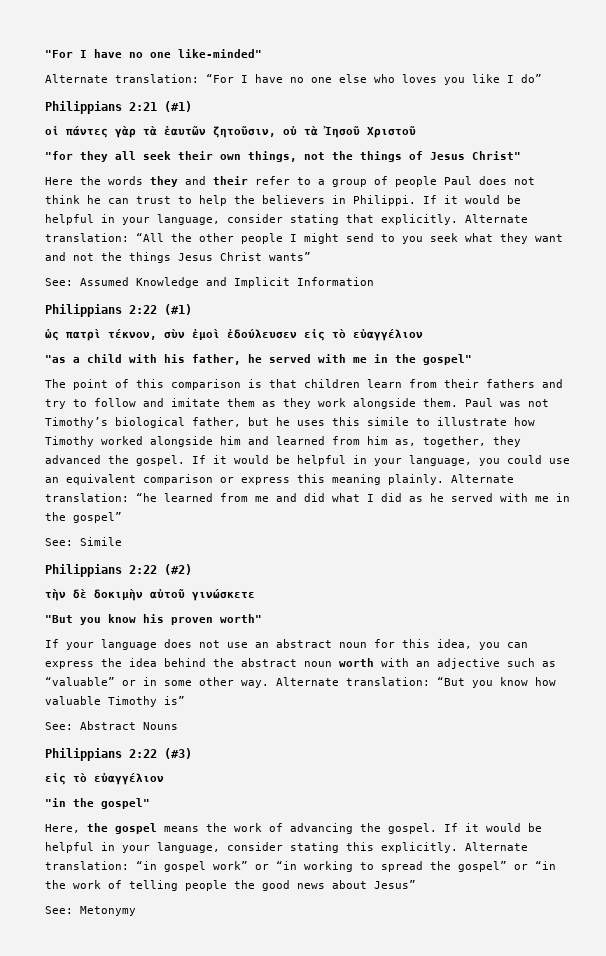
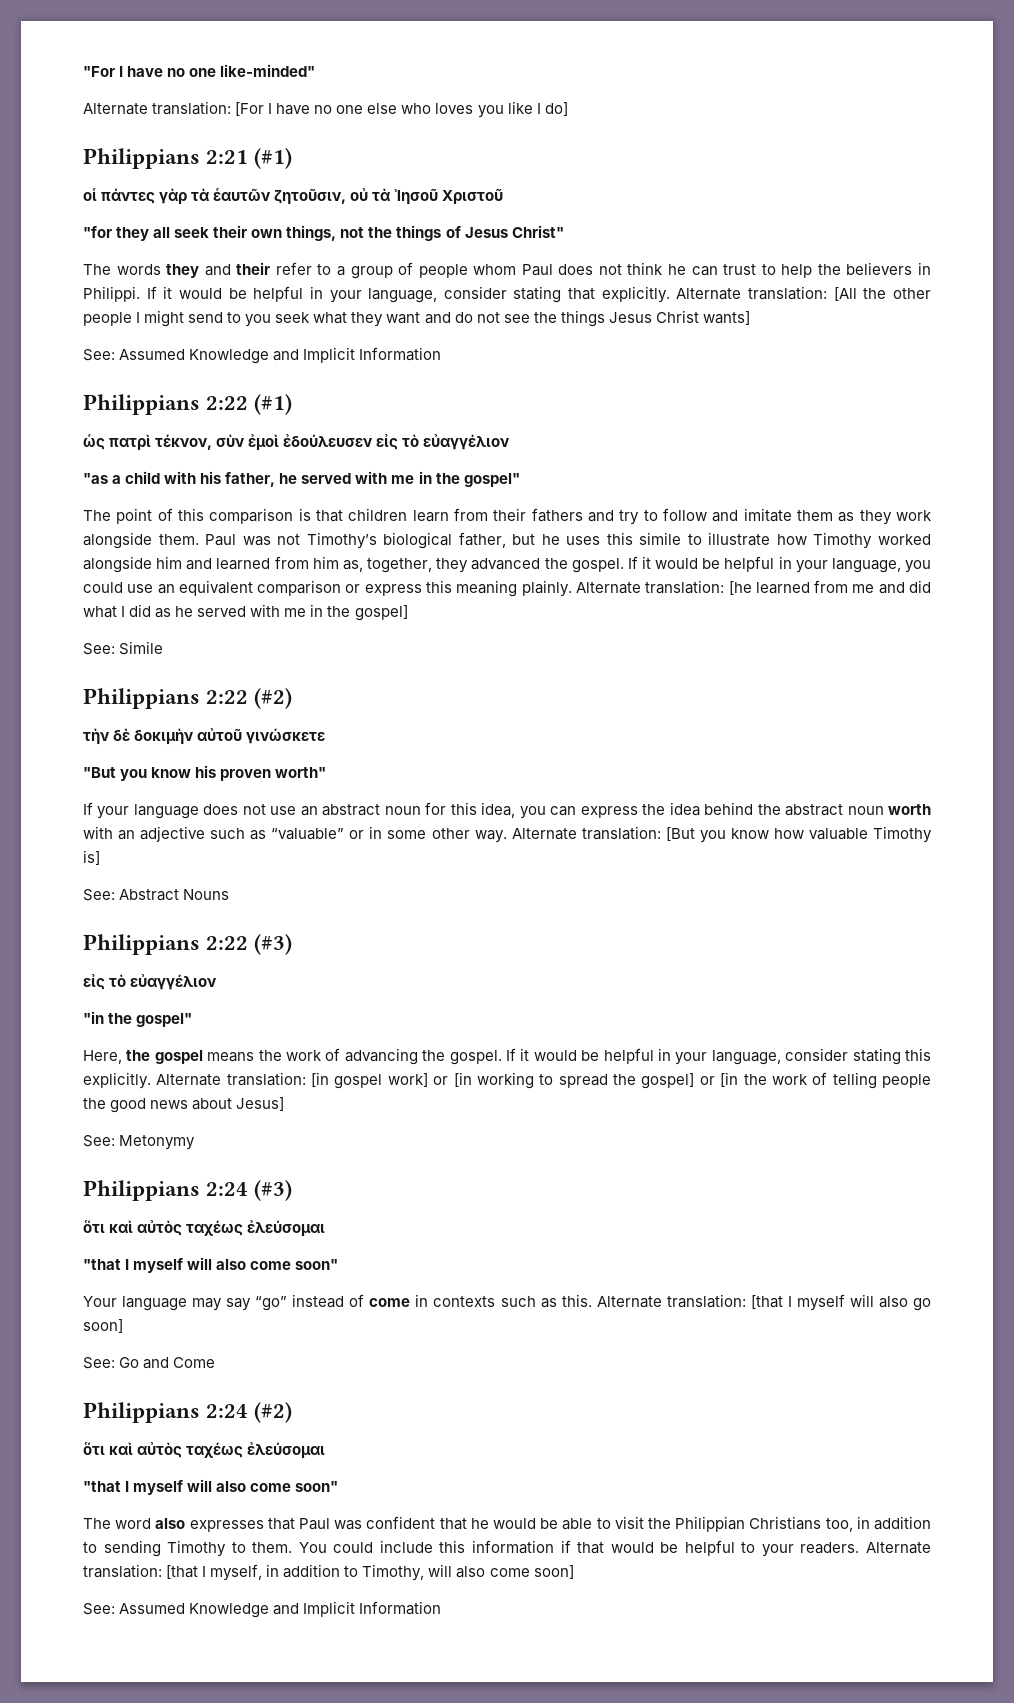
[206,74,234,83] “For -> [235,102,265,116] [For
[521,74,542,83] do” -> [544,102,568,116] do]
[45,176,101,185] Here the -> [83,264,111,275] The
(437, 181) none -> [473,264,517,275] whom
[136,233,164,242] “All -> [833,287,857,301] [All
[73,253,94,261] not -> [454,312,530,323] do not see
[269,252,311,261] wants” -> [702,311,750,325] wants]
[136,493,157,502] “he -> [728,581,752,595] [he
[73,512,122,523] gospel” -> [354,605,408,621] gospel]
[437,677,465,686] “But -> [665,827,695,841] [But
[164,696,185,705] is” -> [83,850,100,865] is]
[136,861,297,872] “in gospel work” or “in -> [311,1072,472,1089] [in gospel work] or [in
[458,861,556,872] gospel” or “in -> [641,1072,739,1089] gospel] or [in
[374,880,416,889] Jesus” -> [236,1097,285,1111] Jesus]
(136, 911) none -> [83,1180,293,1201] [83,1220,326,1237] [83,1257,339,1273] [83,1294,931,1311] [83,1319,123,1333] [83,1357,216,1369] [83,1402,293,1423] [83,1442,326,1459] [83,1479,339,1495] [83,1516,932,1532] [83,1540,931,1557] [83,1564,574,1581] [83,1601,442,1618] // Philippians 2:24 (#3) // ὅτι καὶ αὐτὸς ταχέως ἐλεύσομαι // "that I myself will also come soon" // Your language may say “go” instead of come in contexts such as this. Alternate translation: [that I myself will also go soon] // See: Go and Come // Philippians 2:24 (#2) // ὅτι καὶ αὐτὸς ταχέως ἐλεύσομαι // "that I myself will also come soon" // The word also expresses that Paul was confident that he would be able to visit the Philippian Christians too, in addition to sending Timothy to them. You could include this information if that would be helpful to your readers. Alternate translation: [that I myself, in addition to Timothy, will also come soon] // See: Assumed Knowledge and Implicit Information

